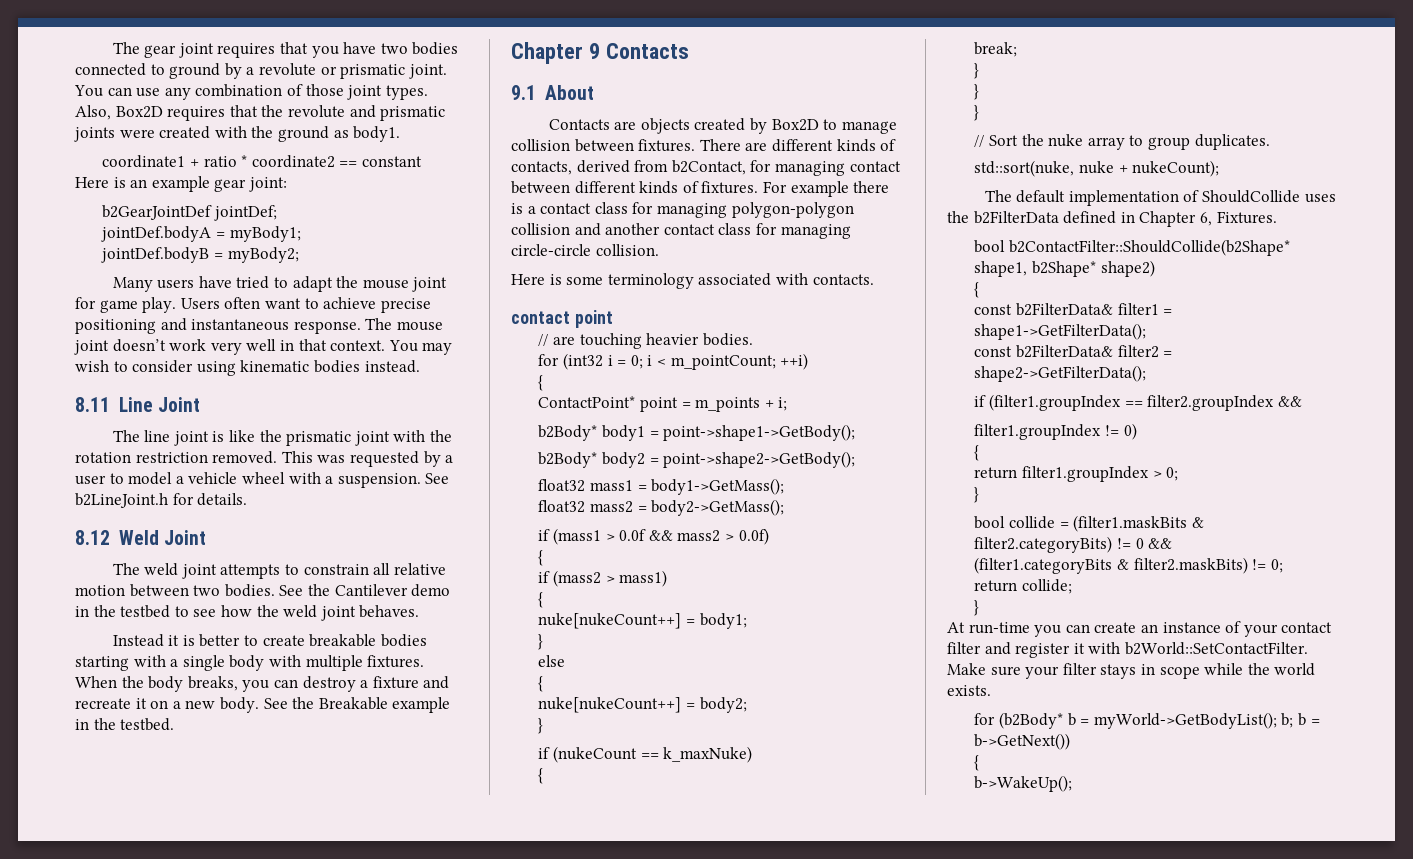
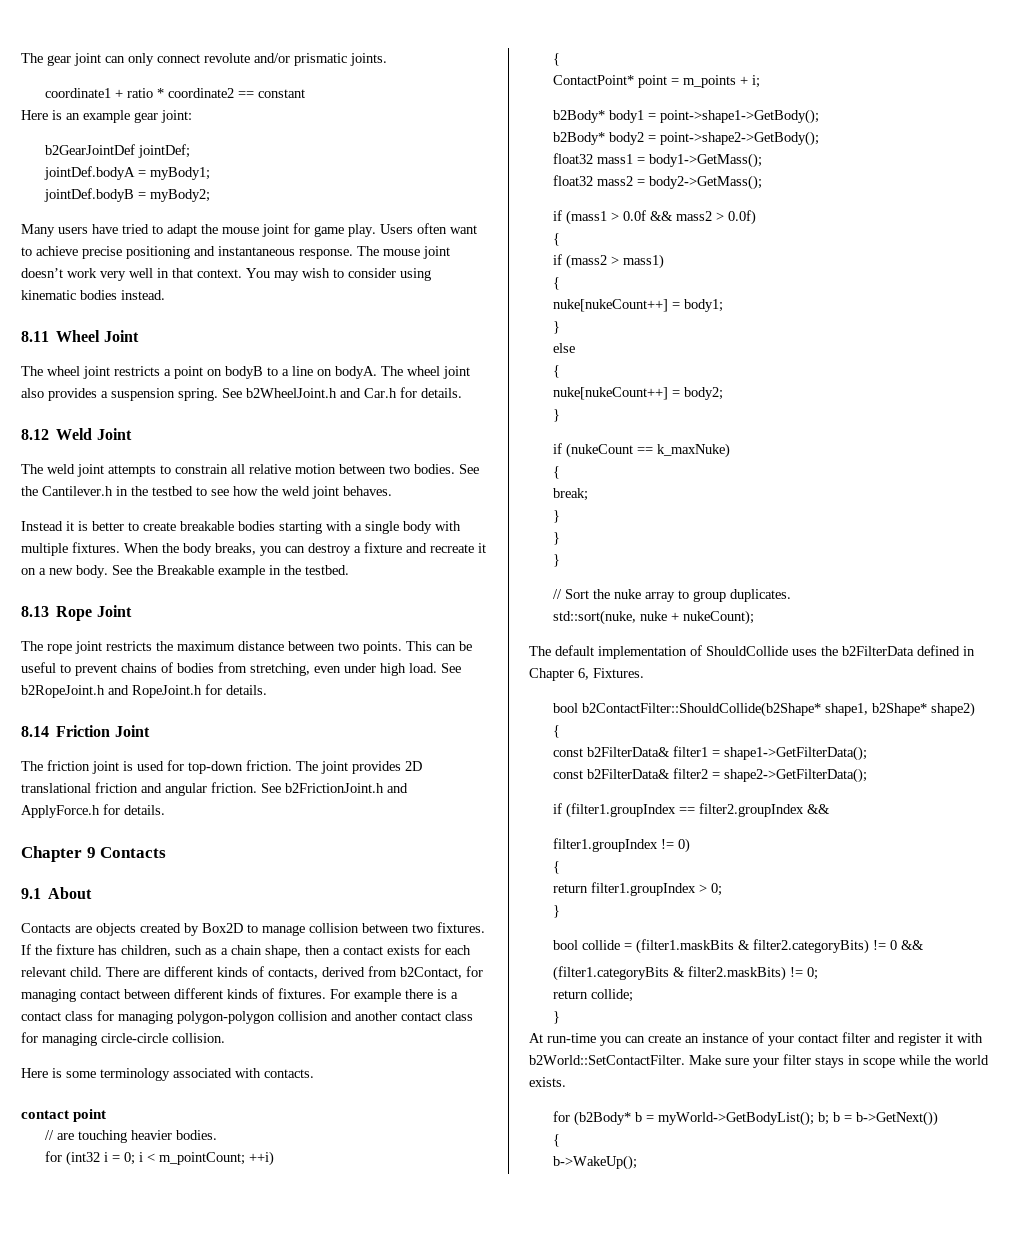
[217,42,459,58] [75,63,447,79] [74,84,428,100] [75,105,446,121] [74,126,401,142] requires that you have two bodies connected to ground by a revolute or prismatic joint. You can use any combination of those joint types. Also, Box2D requires that the revolute and prismatic joints were created with the ground as body1. -> [105,53,387,66] can only connect revolute and/or prismatic joints.
[118,397,200,412] [112,430,452,446] [75,451,454,467] [75,472,450,488] [75,493,168,508] Line Joint // The line joint is like the prismatic joint with the rotation restriction removed. This was requested by a user to model a vehicle wheel with a suspension. See b2LineJoint.h -> [56,330,139,342] [21,366,470,379] [21,388,397,401] Wheel Joint // The wheel joint restricts a point on bodyB to a line on bodyA. The wheel joint also provides a suspension spring. See b2WheelJoint.h and Car.h
[334,584,451,597] Cantilever demo -> [42,486,113,496] Cantilever.h
(175, 724) none -> [21,605,132,621] [21,641,472,654] [21,662,461,676] [21,684,267,698] [21,725,150,737] [21,760,422,774] [21,782,408,796] [21,804,165,818] // 8.13 Rope Joint // The rope joint restricts the maximum distance between two points. This can be useful to prevent chains of bodies from stretching, even under high load. See b2RopeJoint.h and RopeJoint.h for details. // 8.14 Friction Joint // The friction joint is used for top-down friction. The joint provides 2D translational friction and angular friction. See b2FrictionJoint.h and ApplyForce.h for details.
[638,139,696,152] fixtures. -> [412,922,485,933] [21,944,471,958] [21,967,102,977] two fixtures. If the fixture has children, such as a chain shape, then a contact exists for each relevant child.

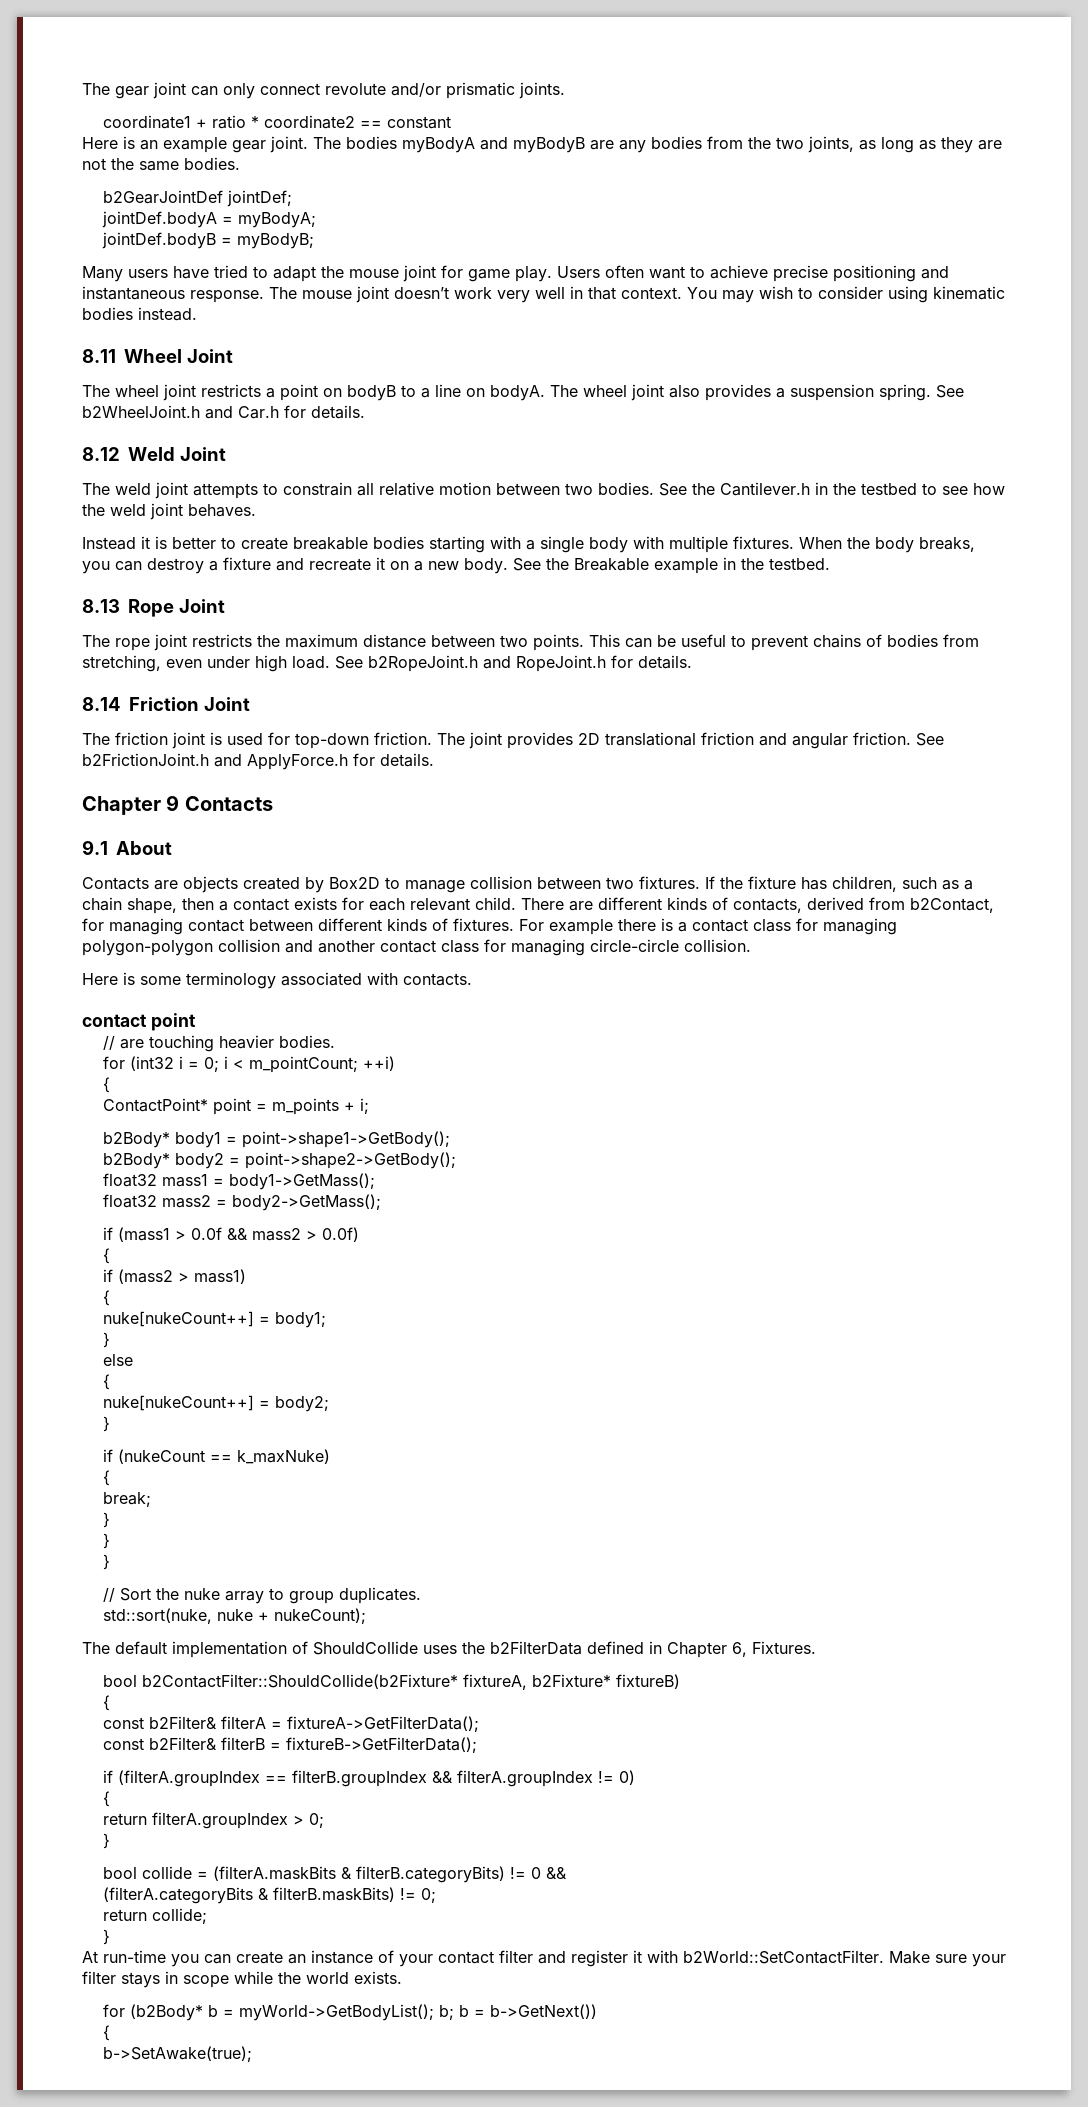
[161,110,192,123] joint: -> [270,136,1002,153] [82,157,240,171] joint. The bodies myBodyA and myBodyB are any bodies from the two joints, as long as they are not the same bodies.
[149,167,210,180] myBody1; -> [238,212,317,228] myBodyA;
[149,189,210,202] myBody2; -> [237,233,315,249] myBodyB;
[581,702,975,717] [552,725,560,738] [552,746,867,761] [552,768,867,783] [552,803,830,818] [552,838,658,852] b2ContactFilter::ShouldCollide(b2Shape* shape1, b2Shape* shape2) // { // const b2FilterData& filter1 = shape1->GetFilterData(); // const b2FilterData& filter2 = shape2->GetFilterData(); // if (filter1.groupIndex == filter2.groupIndex && // filter1.groupIndex -> [142,1674,681,1690] [103,1695,111,1711] [103,1716,480,1732] [103,1737,478,1753] [103,1770,594,1787] b2ContactFilter::ShouldCollide(b2Fixture* fixtureA, b2Fixture* fixtureB) // { // const b2Filter& filterA = fixtureA->GetFilterData(); // const b2Filter& filterB = fixtureB->GetFilterData(); // if (filterA.groupIndex == filterB.groupIndex && filterA.groupIndex
[590,882,696,896] filter1.groupIndex -> [152,1812,289,1829] filterA.groupIndex
[635,939,869,954] (filter1.maskBits & filter2.categoryBits) -> [213,1866,506,1883] (filterA.maskBits & filterB.categoryBits)
[552,966,786,981] (filter1.categoryBits & filter2.maskBits) -> [103,1887,396,1904] (filterA.categoryBits & filterB.maskBits)
[552,1155,637,1170] b->WakeUp(); -> [103,2046,253,2062] b->SetAwake(true);

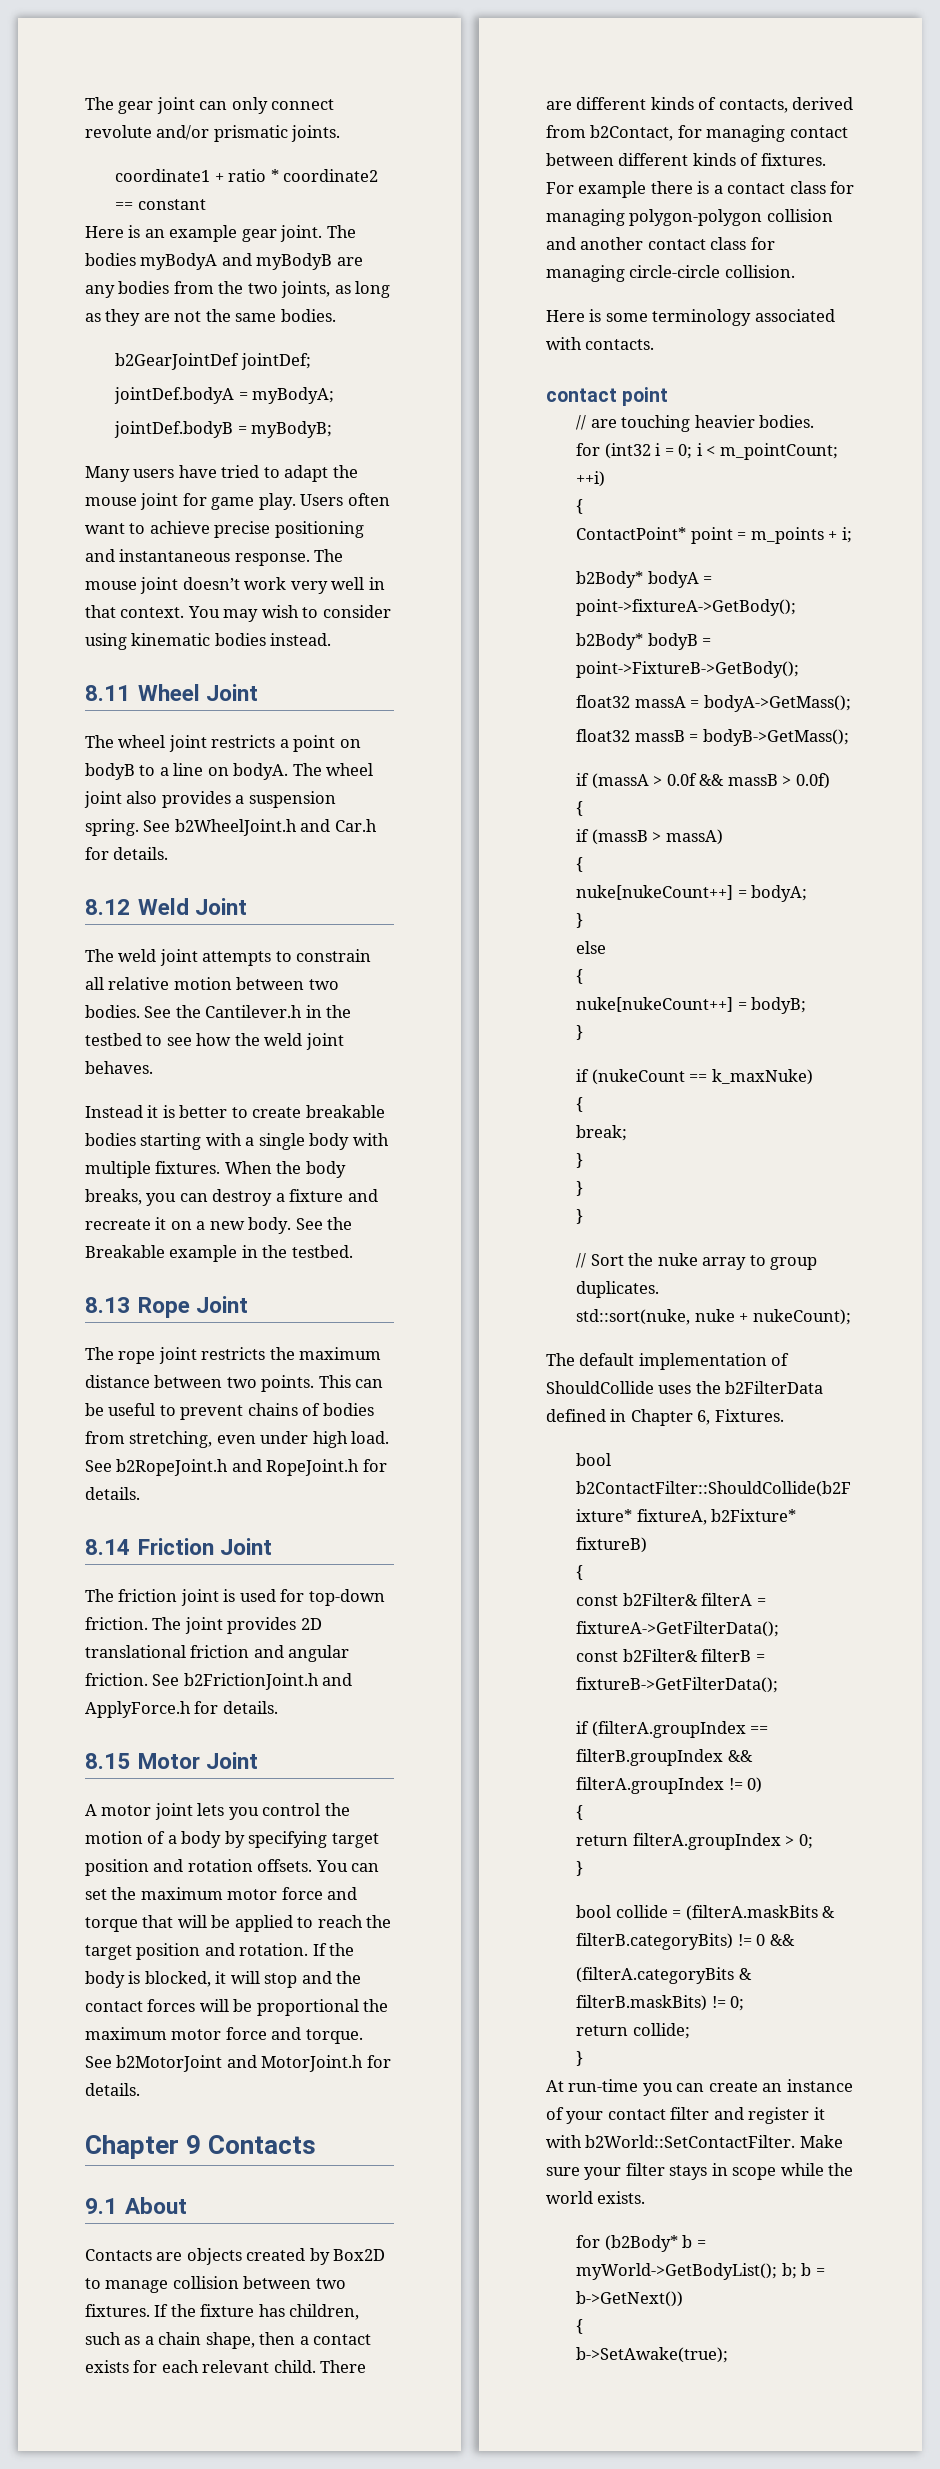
(434, 760) none -> [85,1752,259,1769] [85,1803,350,1820] [85,1831,379,1848] [85,1859,380,1876] [85,1887,358,1900] [85,1915,392,1932] [85,1943,355,1960] [85,1971,362,1988] [85,1999,389,2016] [85,2027,363,2044] [85,2055,391,2072] [85,2083,140,2096] // 8.15 Motor Joint // A motor joint lets you control the motion of a body by specifying target position and rotation offsets. You can set the maximum motor force and torque that will be applied to reach the target position and rotation. If the body is blocked, it will stop and the contact forces will be proportional the maximum motor force and torque. See b2MotorJoint and MotorJoint.h for details.
[175,1131,451,1148] [103,1152,457,1169] [103,1173,376,1190] [103,1194,382,1211] [103,1227,171,1242] body1 = point->shape1->GetBody(); // b2Body* body2 = point->shape2->GetBody(); // float32 mass1 = body1->GetMass(); // float32 mass2 = body2->GetMass(); // if (mass1 -> [647,571,713,588] [576,599,797,616] [576,633,712,650] [576,661,800,678] [576,695,851,712] [576,729,849,746] [576,773,649,789] bodyA = point->fixtureA->GetBody(); // b2Body* bodyB = point->FixtureB->GetBody(); // float32 massA = bodyA->GetMass(); // float32 massB = bodyB->GetMass(); // if (massA
[252,1228,302,1241] mass2 -> [727,774,778,786] massB
[118,1269,247,1284] [103,1290,111,1306] [103,1311,327,1328] (mass2 > mass1) // { // nuke[nukeCount++] = body1; -> [591,829,723,845] [576,857,584,872] [576,885,808,902] (massB > massA) // { // nuke[nukeCount++] = bodyA;
[275,1396,330,1412] body2; -> [751,997,807,1014] bodyB;

